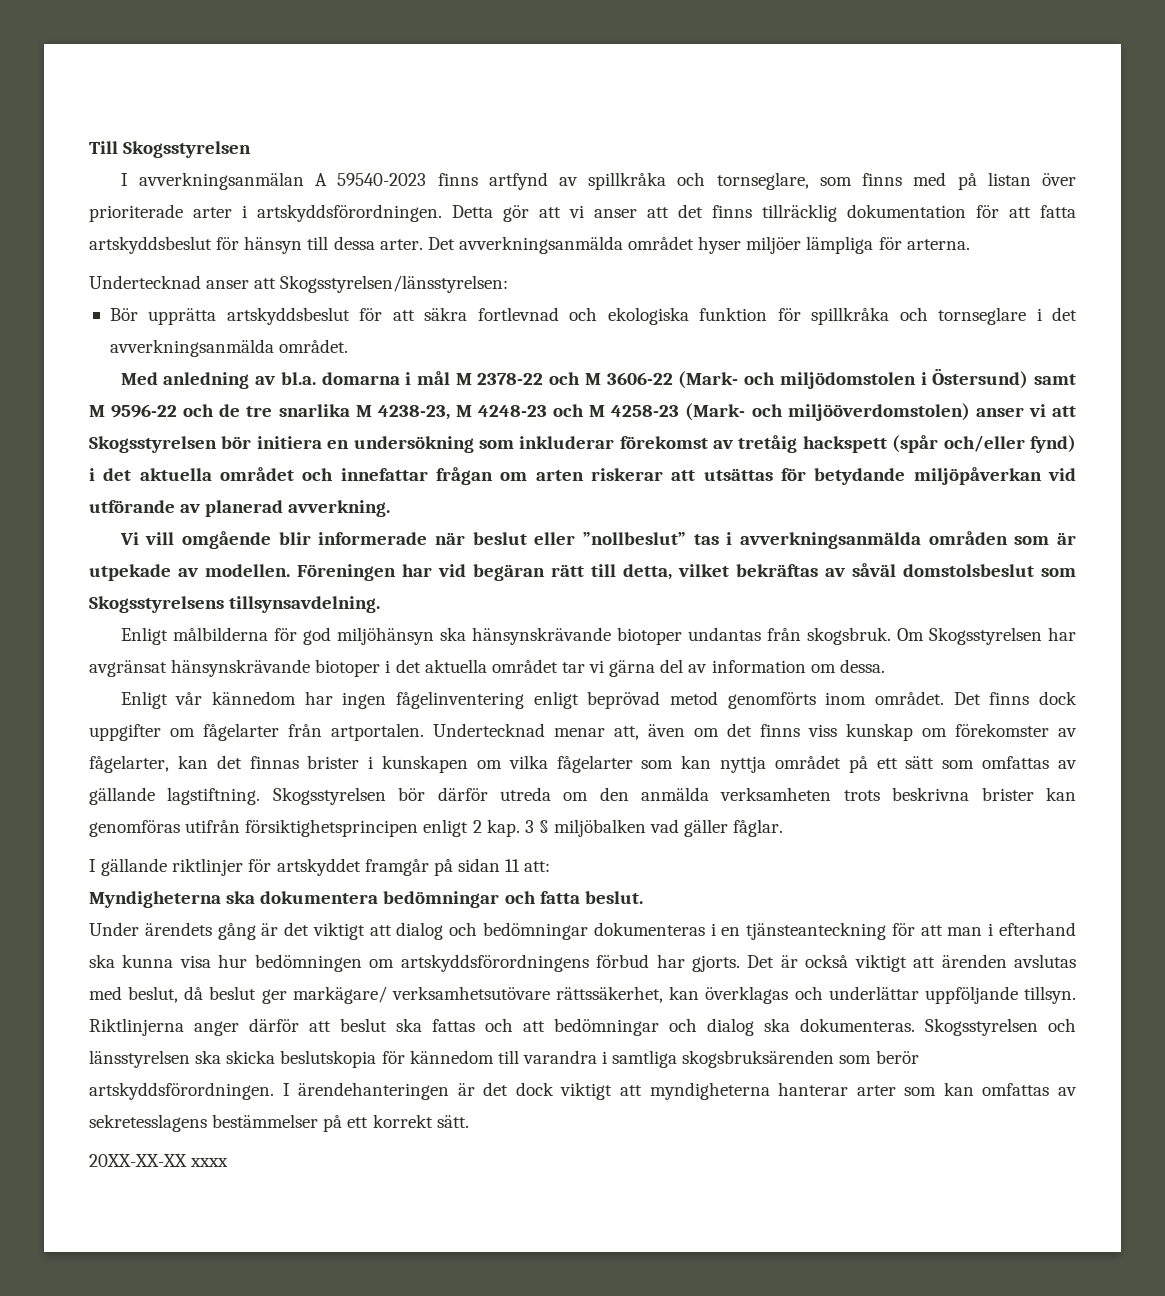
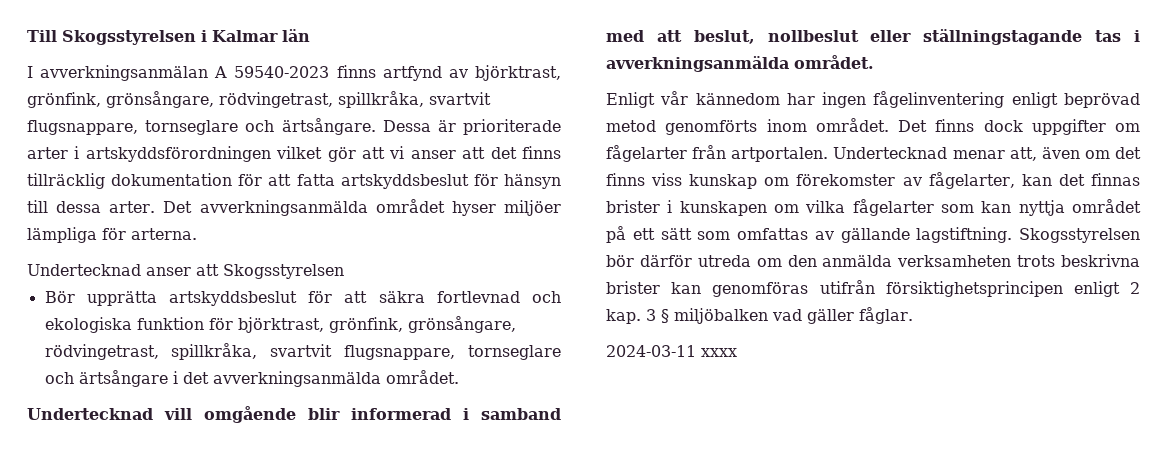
(252, 149) none -> [201,29,310,42] i Kalmar län
[588,172,1077,190] spillkråka och tornseglare, som finns med på listan över -> [475,65,562,81] [27,91,491,108] [27,118,456,135] björktrast, grönfink, grönsångare, rödvingetrast, spillkråka, svartvit flugsnappare, tornseglare och ärtsångare. Dessa är
[257,204,493,222] artskyddsförordningen. Detta -> [85,146,323,162] artskyddsförordningen vilket
[280,275,509,293] Skogsstyrelsen/länsstyrelsen: -> [223,264,344,279] Skogsstyrelsen
[811,307,1078,325] [109,339,349,357] [120,368,1076,389] [89,403,1076,421] [89,435,1076,453] [89,467,1077,485] [89,500,391,517] [119,531,1076,549] [89,563,1076,581] [89,596,381,613] [120,627,1076,645] [89,659,885,677] spillkråka och tornseglare i det avverkningsanmälda området. // Med anledning av bl.a. domarna i mål M 2378-22 och M 3606-22 (Mark- och miljödomstolen i Östersund) samt M 9596-22 och de tre snarlika M 4238-23, M 4248-23 och M 4258-23 (Mark- och miljööverdomstolen) anser vi att Skogsstyrelsen bör initiera en undersökning som inkluderar förekomst av tretåig hackspett (spår och/eller fynd) i det aktuella området och innefattar frågan om arten riskerar att utsättas för betydande miljöpåverkan vid utförande av planerad avverkning. // Vi vill omgående blir informerade när beslut eller ”nollbeslut” tas i avverkningsanmälda områden som är utpekade av modellen. Föreningen har vid begäran rätt till detta, vilket bekräftas av såväl domstolsbeslut som Skogsstyrelsens tillsynsavdelning. // Enligt målbilderna för god miljöhänsyn ska hänsynskrävande biotoper undantas från skogsbruk. Om Skogsstyrelsen har avgränsat hänsynskrävande biotoper i det aktuella området tar vi gärna del av information om dessa. -> [237,316,516,333] [44,343,561,360] [44,370,459,387] [27,406,561,423] [606,29,1140,45] [606,55,874,72] björktrast, grönfink, grönsångare, rödvingetrast, spillkråka, svartvit flugsnappare, tornseglare och ärtsångare i det avverkningsanmälda området. // Undertecknad vill omgående blir informerad i samband med att beslut, nollbeslut eller ställningstagande tas i avverkningsanmälda området.
[89,858,551,876] [89,891,643,908] [89,922,1077,940] [89,954,1076,972] [89,986,1077,1004] [89,1018,1076,1036] [89,1050,919,1068] [89,1082,1077,1100] [89,1114,469,1132] [89,1154,187,1167] I gällande riktlinjer för artskyddet framgår på sidan 11 att: // Myndigheterna ska dokumentera bedömningar och fatta beslut. // Under ärendets gång är det viktigt att dialog och bedömningar dokumenteras i en tjänsteanteckning för att man i efterhand ska kunna visa hur bedömningen om artskyddsförordningens förbud har gjorts. Det är också viktigt att ärenden avslutas med beslut, då beslut ger markägare/ verksamhetsutövare rättssäkerhet, kan överklagas och underlättar uppföljande tillsyn. Riktlinjerna anger därför att beslut ska fattas och att bedömningar och dialog ska dokumenteras. Skogsstyrelsen och länsstyrelsen ska skicka beslutskopia för kännedom till varandra i samtliga skogsbruksärenden som berör artskyddsförordningen. I ärendehanteringen är det dock viktigt att myndigheterna hanterar arter som kan omfattas av sekretesslagens bestämmelser på ett korrekt sätt. // 20XX-XX-XX -> [606,345,696,357] 2024-03-11

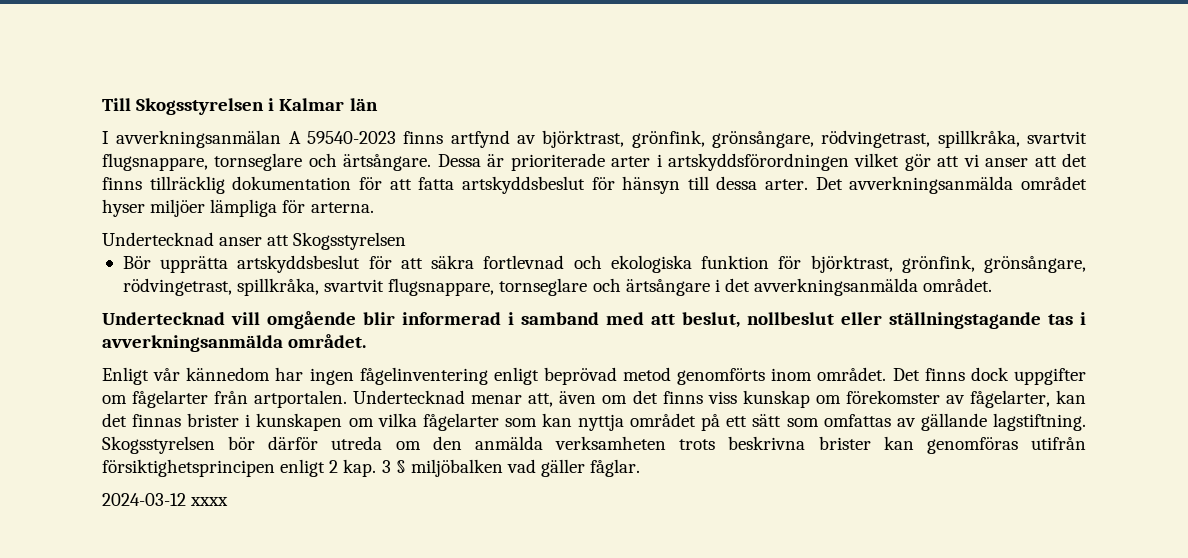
[606,345,696,357] 2024-03-11 -> [102,493,186,506] 2024-03-12

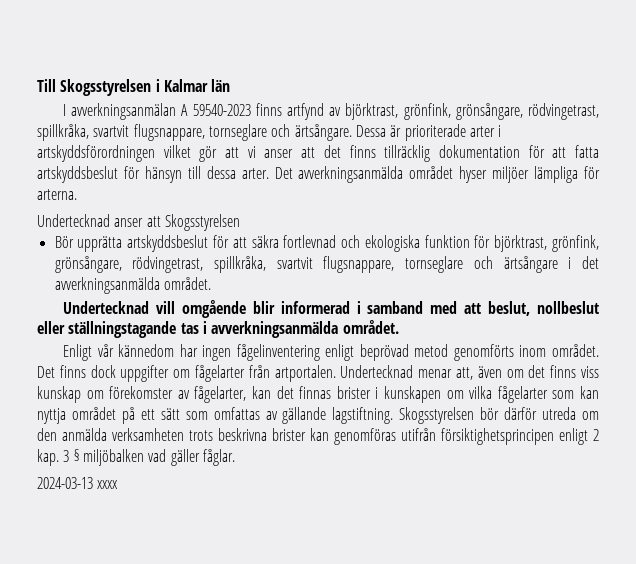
[102,493,186,506] 2024-03-12 -> [37,477,93,489] 2024-03-13

